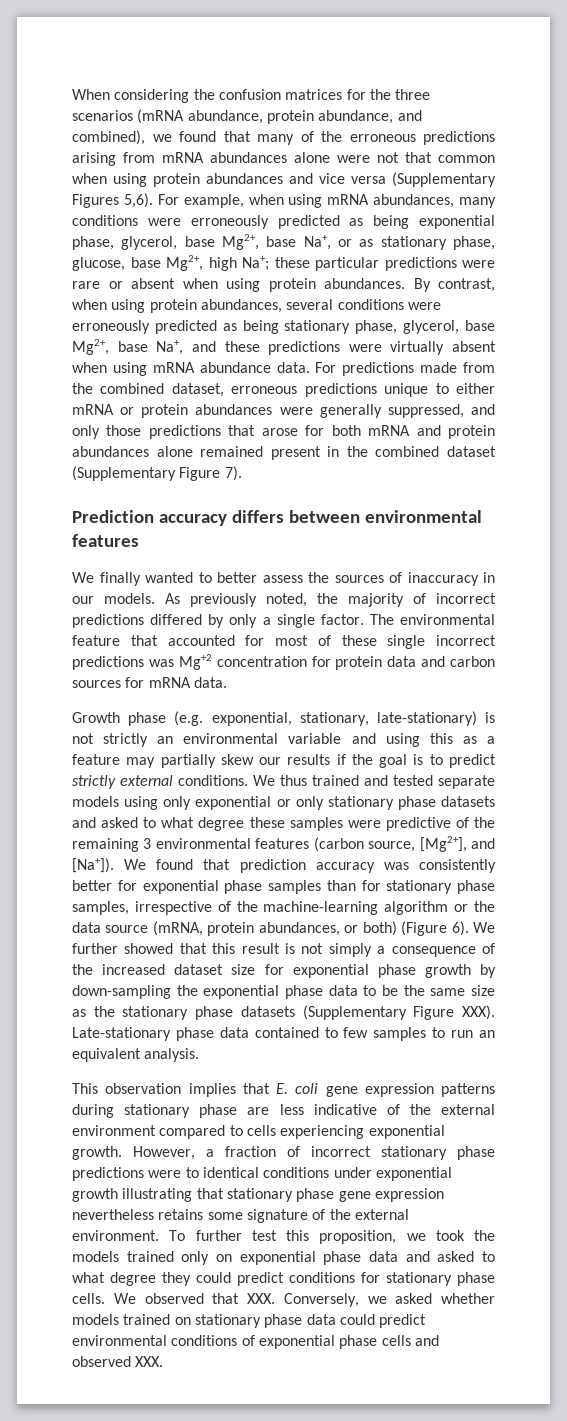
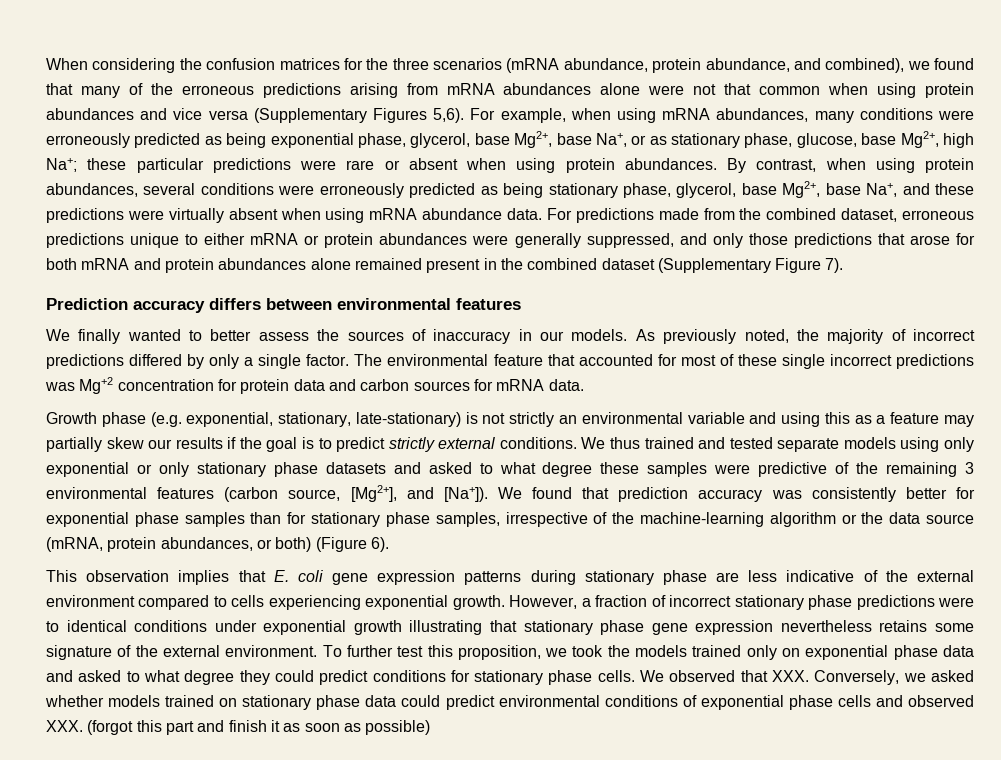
[473,922,496,933] [72,943,495,957] [72,964,496,978] [72,985,496,999] [72,1005,495,1020] [72,1027,496,1041] [72,1048,200,1062] We further showed that this result is not simply a consequence of the increased dataset size for exponential phase growth by down-sampling the exponential phase data to be the same size as the stationary phase datasets (Supplementary Figure XXX). Late-stationary phase data contained to few samples to run an equivalent analysis. -> (389, 544) none
(164, 1361) none -> [87,720,431,735] (forgot this part and finish it as soon as possible)

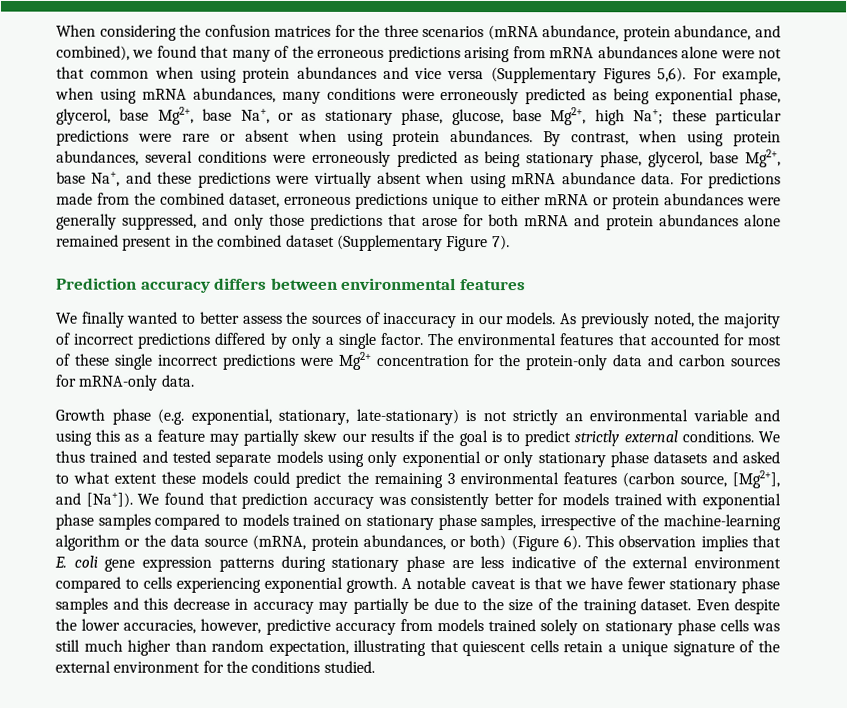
[493,354,543,366] feature -> [560,333,615,346] features
[45,377,290,394] was Mg+2 concentration for protein -> [298,351,608,371] were Mg2+ concentration for the protein-only
[496,379,545,391] mRNA -> [78,374,158,391] mRNA-only
[542,462,850,477] degree these samples were predictive of -> [114,471,343,488] extent these models could predict
[46,512,307,527] exponential phase samples than for -> [562,493,781,510] [55,513,363,530] models trained with exponential phase samples compared to models trained on
(389, 544) // -> (581, 543) none
[509,595,975,610] [46,620,974,635] [46,645,974,660] [46,670,974,685] [45,695,974,710] [46,720,431,735] However, a fraction of incorrect stationary phase predictions were to identical conditions under exponential growth illustrating that stationary phase gene expression nevertheless retains some signature of the external environment. To further test this proposition, we took the models trained only on exponential phase data and asked to what degree they could predict conditions for stationary phase cells. We observed that XXX. Conversely, we asked whether models trained on stationary phase data could predict environmental conditions of exponential phase cells and observed XXX. (forgot this part and finish it as soon as possible) -> [401,576,781,594] [55,597,780,615] [55,618,780,636] [55,639,780,657] [55,660,375,673] A notable caveat is that we have fewer stationary phase samples and this decrease in accuracy may partially be due to the size of the training dataset. Even despite the lower accuracies, however, predictive accuracy from models trained solely on stationary phase cells was still much higher than random expectation, illustrating that quiescent cells retain a unique signature of the external environment for the conditions studied.

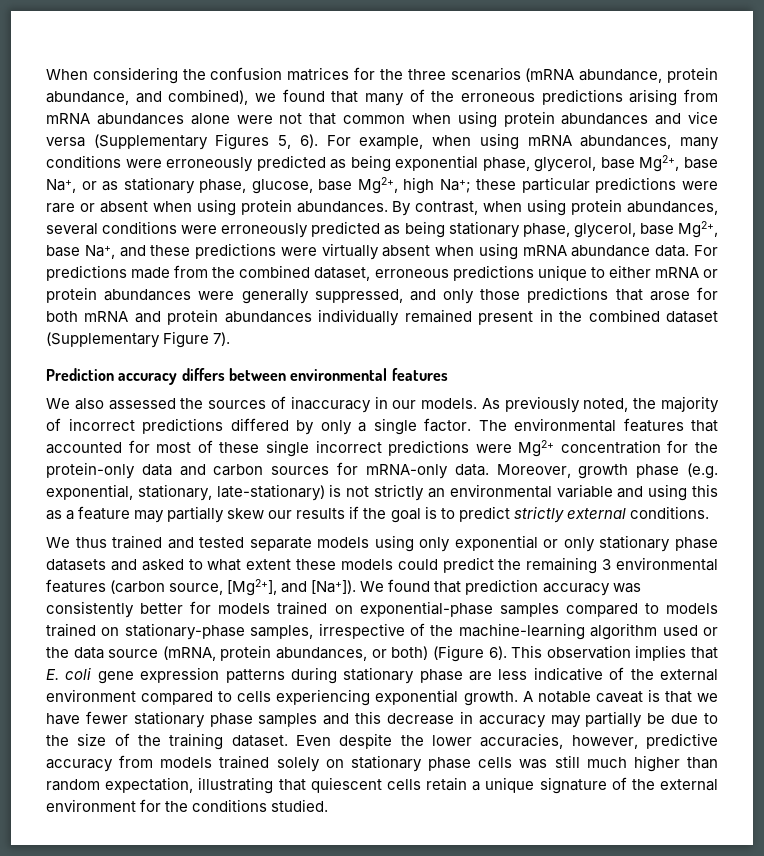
[657,67,687,83] 5,6). -> [278,134,318,149] 5, 6).
[743,214,781,227] alone -> [318,309,400,326] individually
[81,311,283,328] finally wanted to better assess -> [74,398,176,410] also assessed
[55,408,105,421] // Growth -> [496,464,629,479] Moreover, growth
(754, 436) none -> (709, 512) //
[665,493,781,510] [55,513,94,530] with exponential phase -> [334,601,493,617] on exponential-phase
[365,514,477,531] stationary phase -> [124,623,245,640] stationary-phase
(120, 542) none -> [662,625,698,636] used

